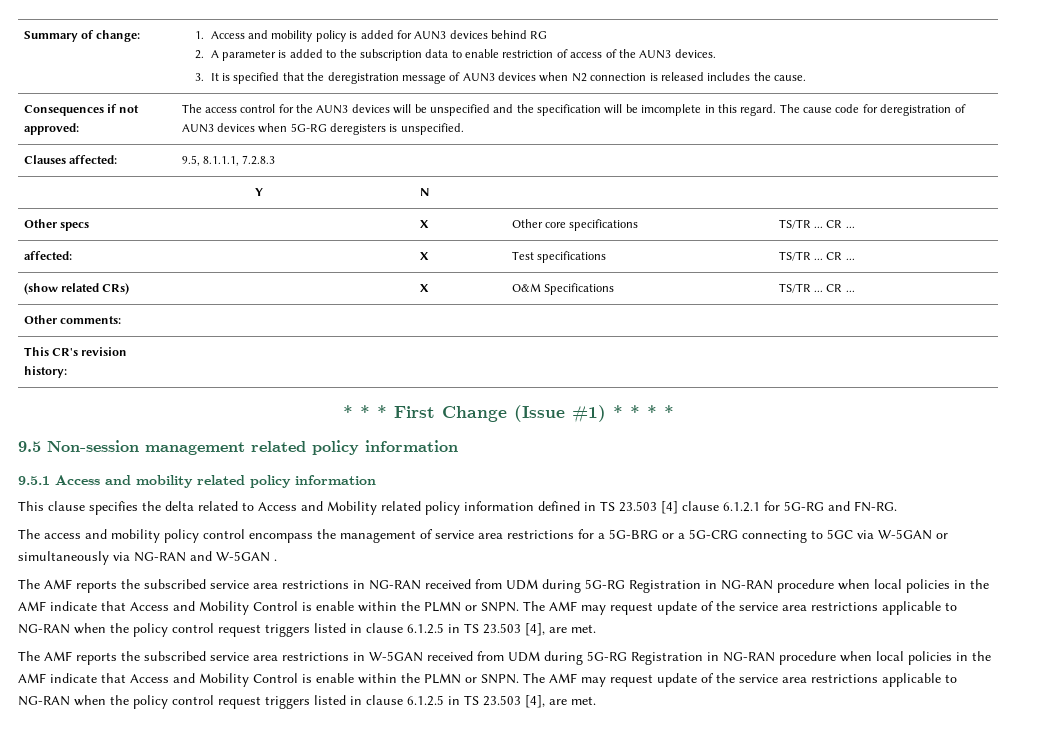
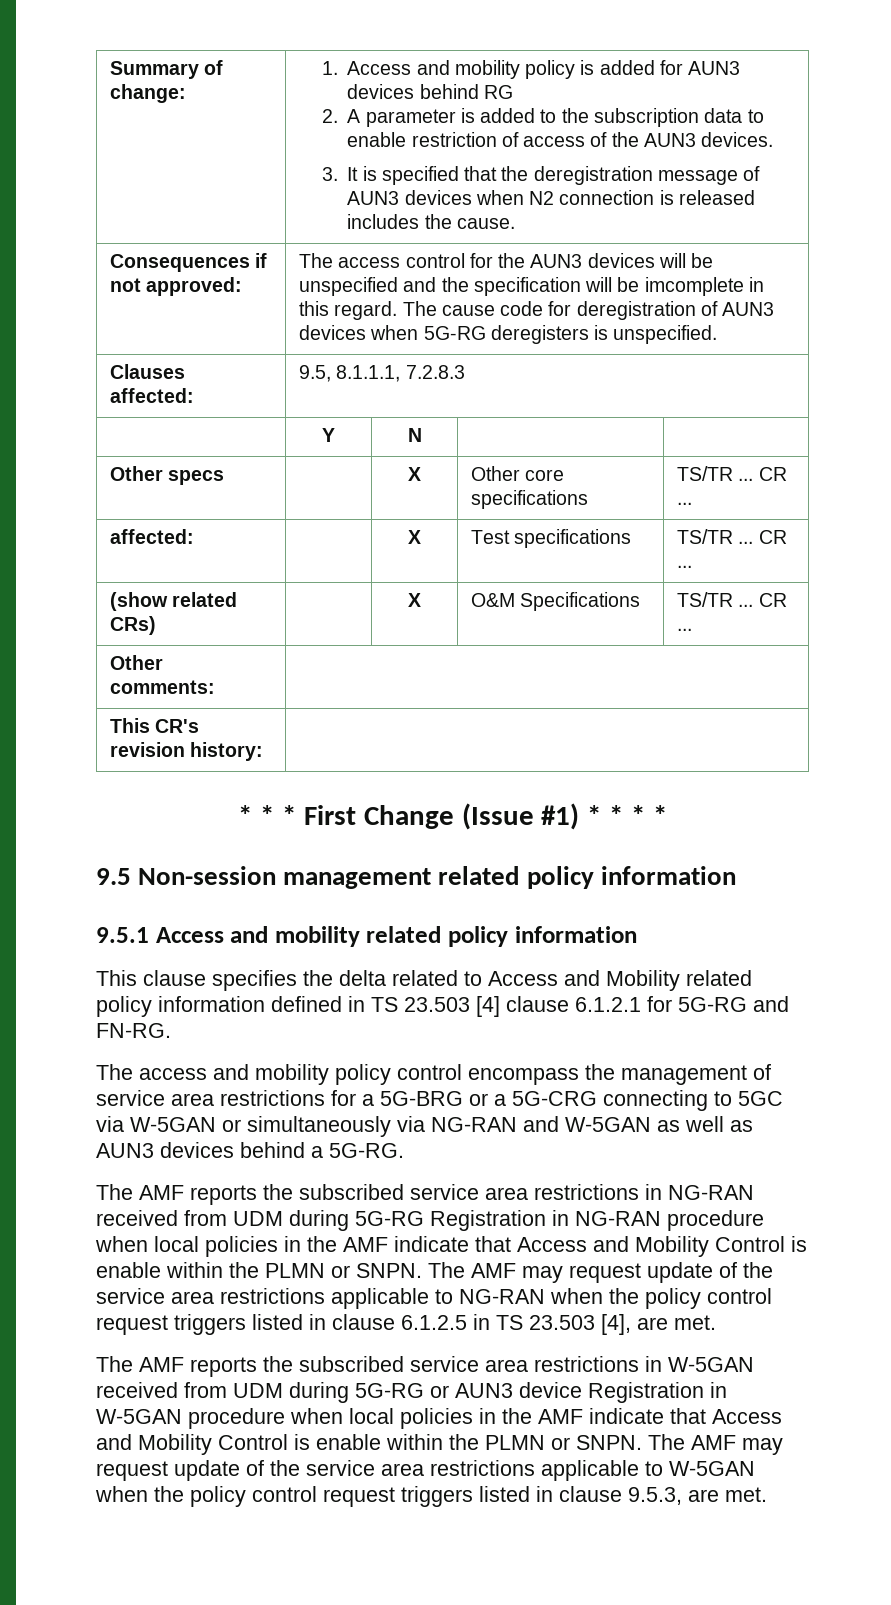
[274,559,277,561] . -> [657,1116,753,1132] [96,1142,404,1158] as well as AUN3 devices behind a 5G-RG.
[631,652,775,665] Registration in NG-RAN -> [430,1382,727,1403] [96,1409,182,1424] or AUN3 device Registration in W-5GAN
[18,695,545,709] NG-RAN when the policy control request triggers listed in clause 6.1.2.5 in TS 23.503 [4], -> [669,1461,755,1476] [95,1486,682,1507] W-5GAN when the policy control request triggers listed in clause 9.5.3,

